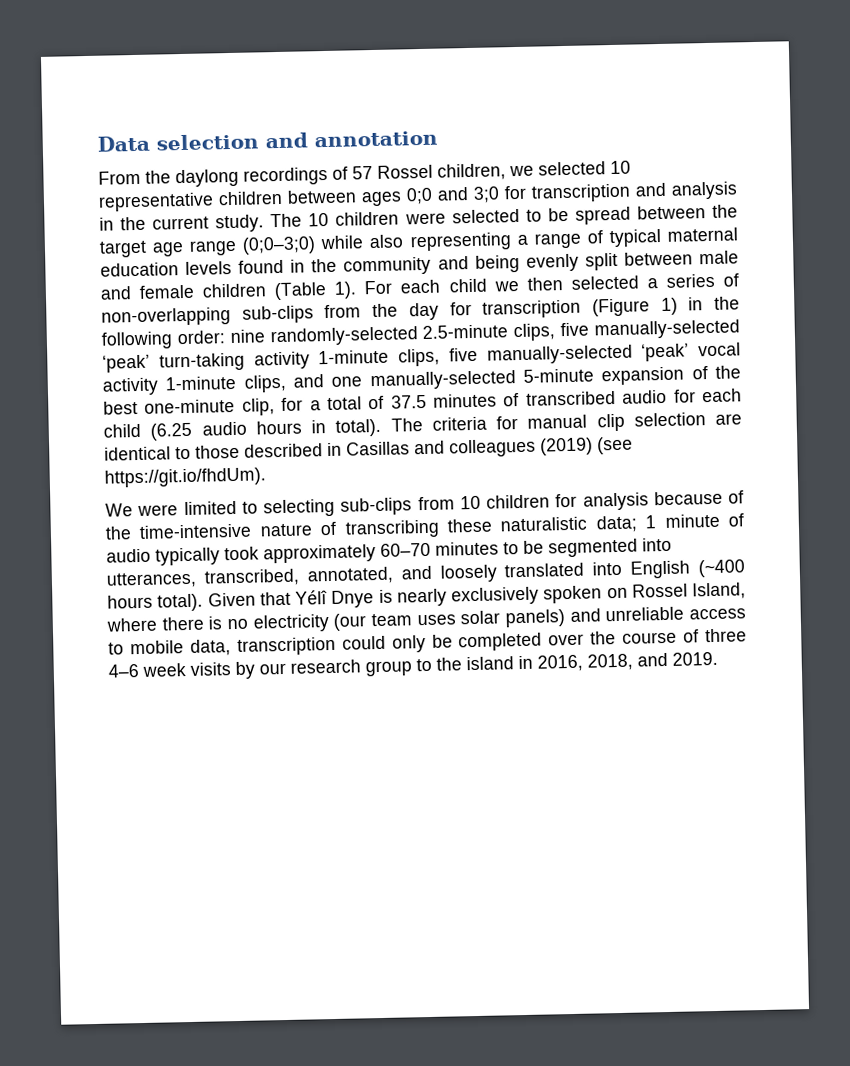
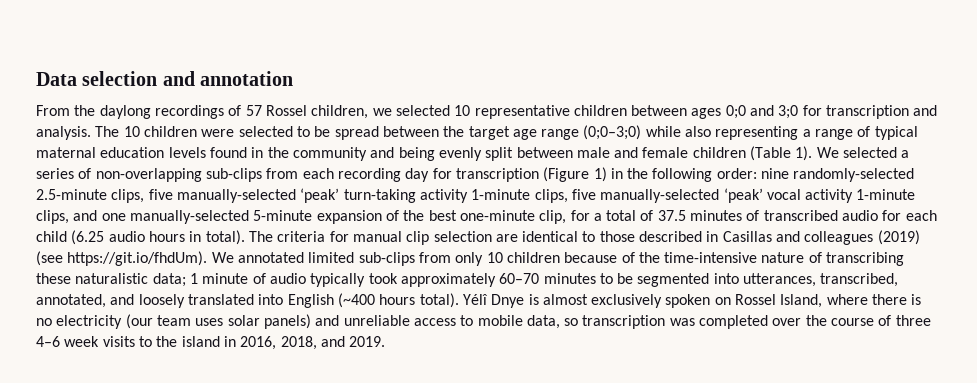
[671,181,738,200] [99,214,265,233] analysis in the current study. -> [36,126,91,140] analysis.
[364,277,563,295] For each child we then -> [816,147,839,158] We
[372,303,399,318] the -> [302,168,401,182] each recording
[105,492,649,518] // We were limited to selecting sub-clips from 10 children for analysis -> [211,252,560,266] We annotated limited sub-clips from only 10 children
[207,591,291,607] Given that -> (459, 300) none
[396,588,447,607] nearly -> [542,294,588,305] almost
[236,634,453,656] transcription could only be -> [564,315,695,329] so transcription was
[235,659,412,679] by our research group -> (135, 341) none

